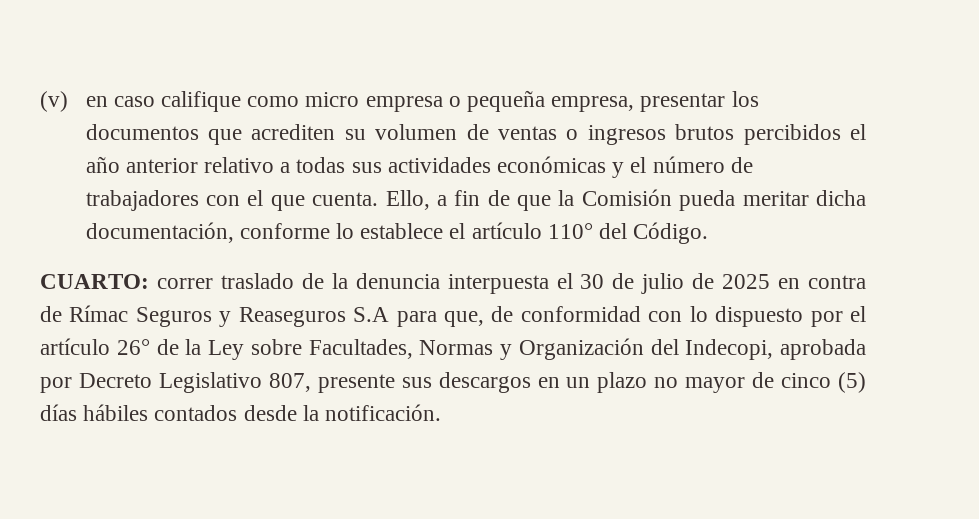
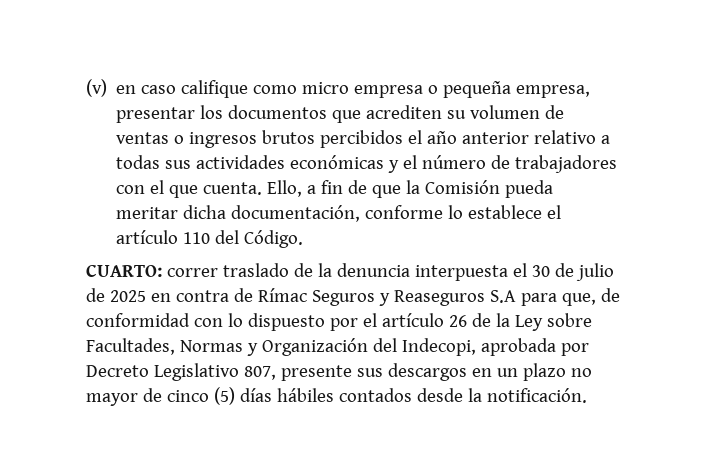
[547,223,593,239] 110° -> [183,232,211,244] 110
[116,339,150,355] 26° -> [448,315,467,327] 26

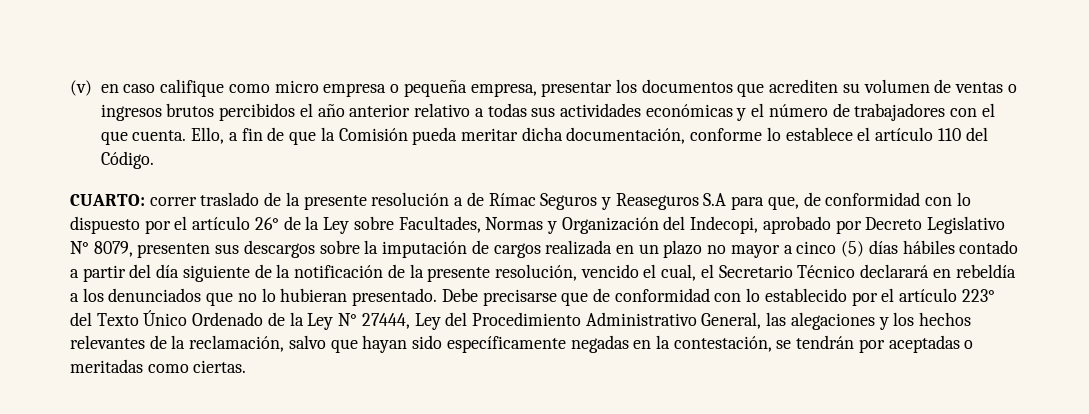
[336,263,614,281] [86,288,229,302] denuncia interpuesta el 30 de julio de 2025 en contra -> [303,192,464,210] presente resolución a
[448,315,467,327] 26 -> [254,217,279,230] 26°
[480,338,556,356] aprobada -> [762,216,831,234] aprobado
[243,363,467,381] 807, presente sus descargos -> [70,240,613,258] N° 8079, presenten sus descargos sobre la imputación de cargos realizada
[142,388,162,402] de -> [783,245,793,254] a
[338,388,587,403] contados desde la notificación. -> [959,240,1019,254] [70,264,1016,282] [70,288,995,306] [70,310,972,330] [70,335,974,353] [70,359,247,373] contado a partir del día siguiente de la notificación de la presente resolución, vencido el cual, el Secretario Técnico declarará en rebeldía a los denunciados que no lo hubieran presentado. Debe precisarse que de conformidad con lo establecido por el artículo 223° del Texto Único Ordenado de la Ley N° 27444, Ley del Procedimiento Administrativo General, las alegaciones y los hechos relevantes de la reclamación, salvo que hayan sido específicamente negadas en la contestación, se tendrán por aceptadas o meritadas como ciertas.

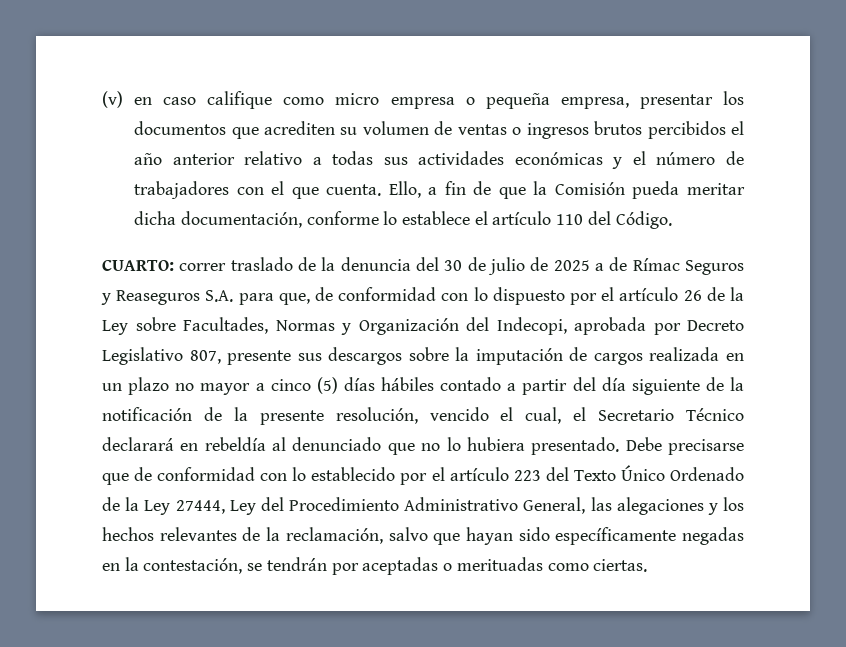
[303,192,450,210] presente resolución -> [340,257,590,275] denuncia del 30 de julio de 2025
[703,193,727,206] S.A -> [205,290,234,302] S.A.
[254,217,279,230] 26° -> [683,290,702,301] 26
[762,216,831,234] aprobado -> [574,317,646,335] aprobada
[70,241,211,258] N° 8079, presenten -> [189,350,292,365] 807, presente
[70,288,202,302] a los denunciados -> [272,437,382,451] al denunciado
[280,288,348,302] hubieran -> [466,437,525,451] hubiera
[961,289,995,302] 223° -> [513,470,541,481] 223
[338,313,358,326] N° -> (171, 507) none
[70,359,143,373] meritadas -> [456,557,543,571] merituadas

